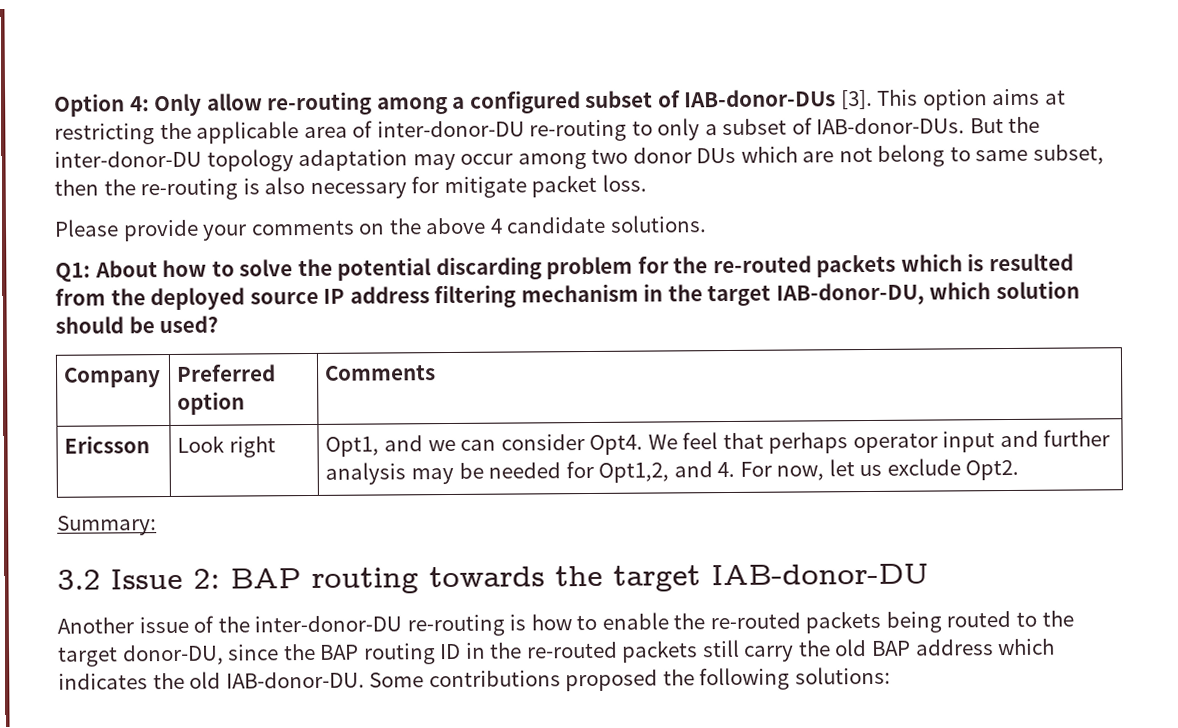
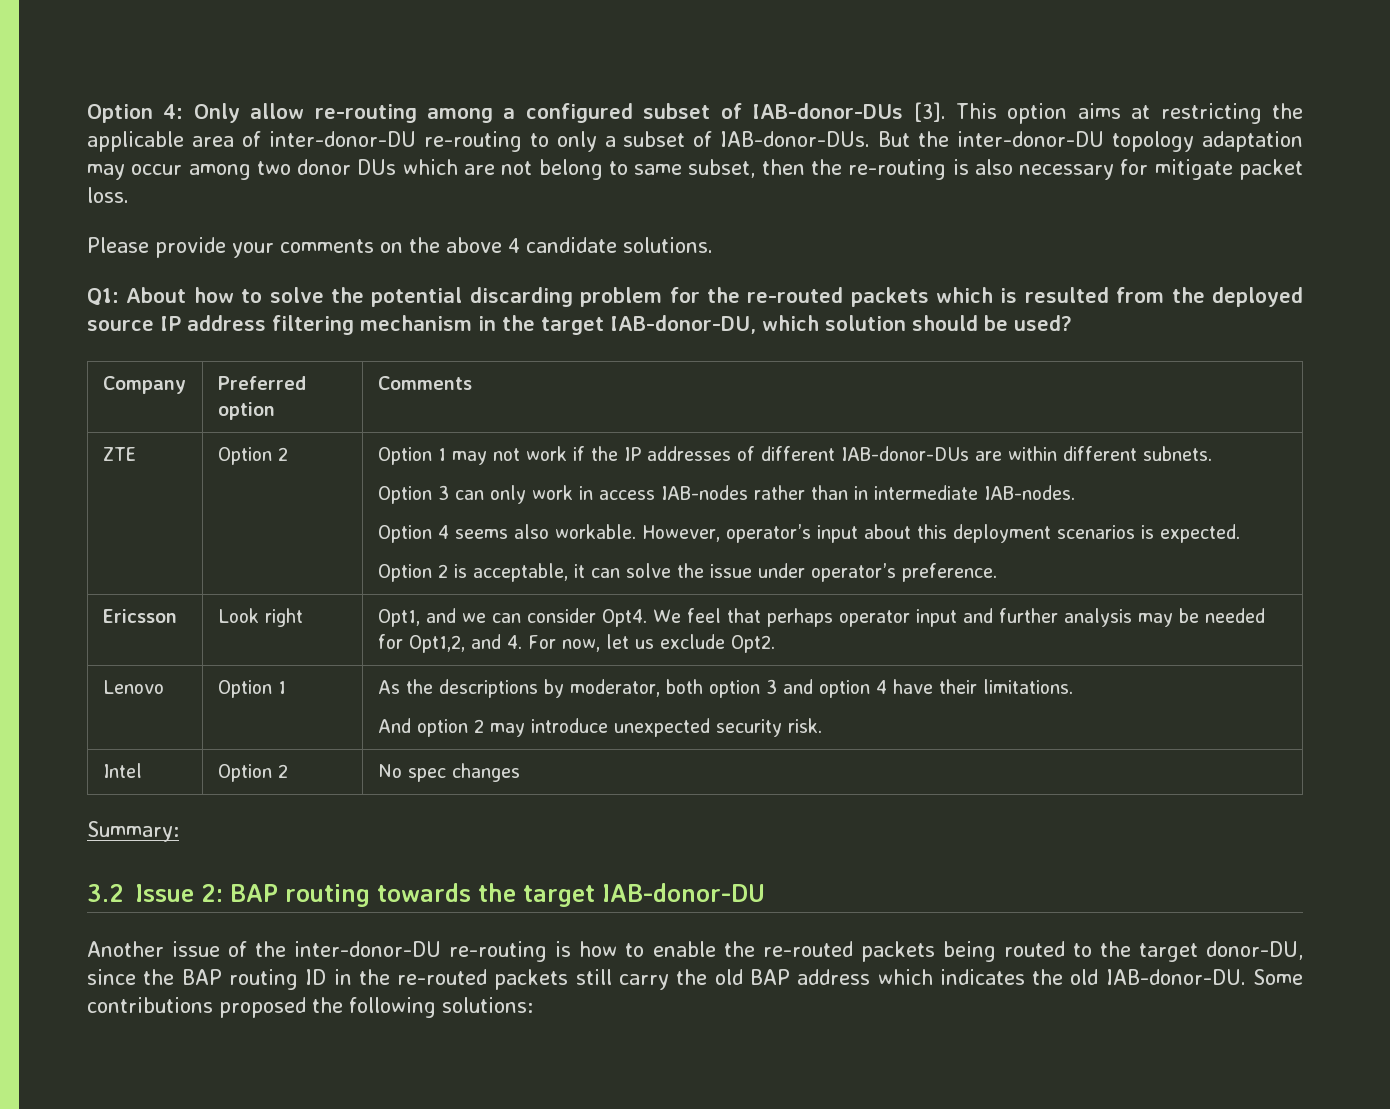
(437, 372) none -> [102,447,136,461] [217,447,288,465] [377,446,1212,465] [377,485,1075,504] [377,524,1240,543] [377,563,997,582] // ZTE | Option 2 | Option 1 may not work if the IP addresses of different IAB-donor-DUs are within different subnets. // Option 3 can only work in access IAB-nodes rather than in intermediate IAB-nodes. // Option 4 seems also workable. However, operator’s input about this deployment scenarios is expected. // Option 2 is acceptable, it can solve the issue under operator’s preference.
(1020, 470) none -> [102,680,164,694] [217,680,286,698] [377,679,1073,698] [377,718,822,737] [102,763,142,778] [217,764,288,782] [377,763,520,782] // Lenovo | Option 1 | As the descriptions by moderator, both option 3 and option 4 have their limitations. // And option 2 may introduce unexpected security risk. // Intel | Option 2 | No spec changes

